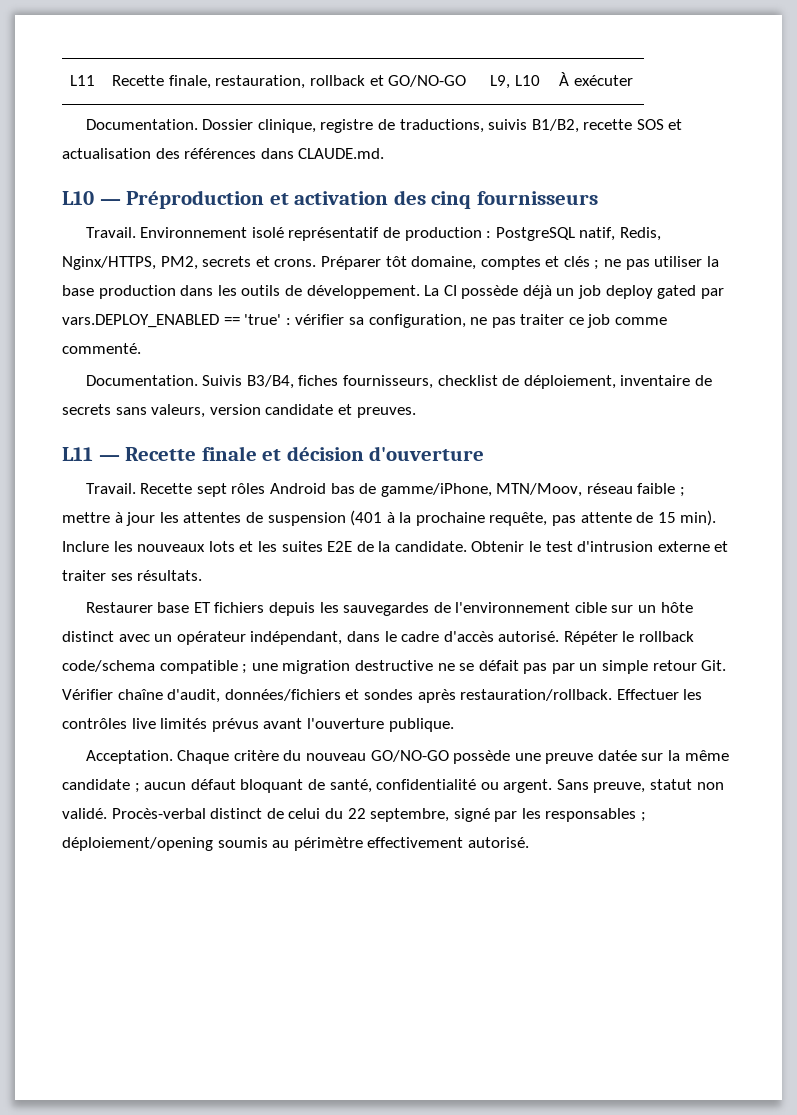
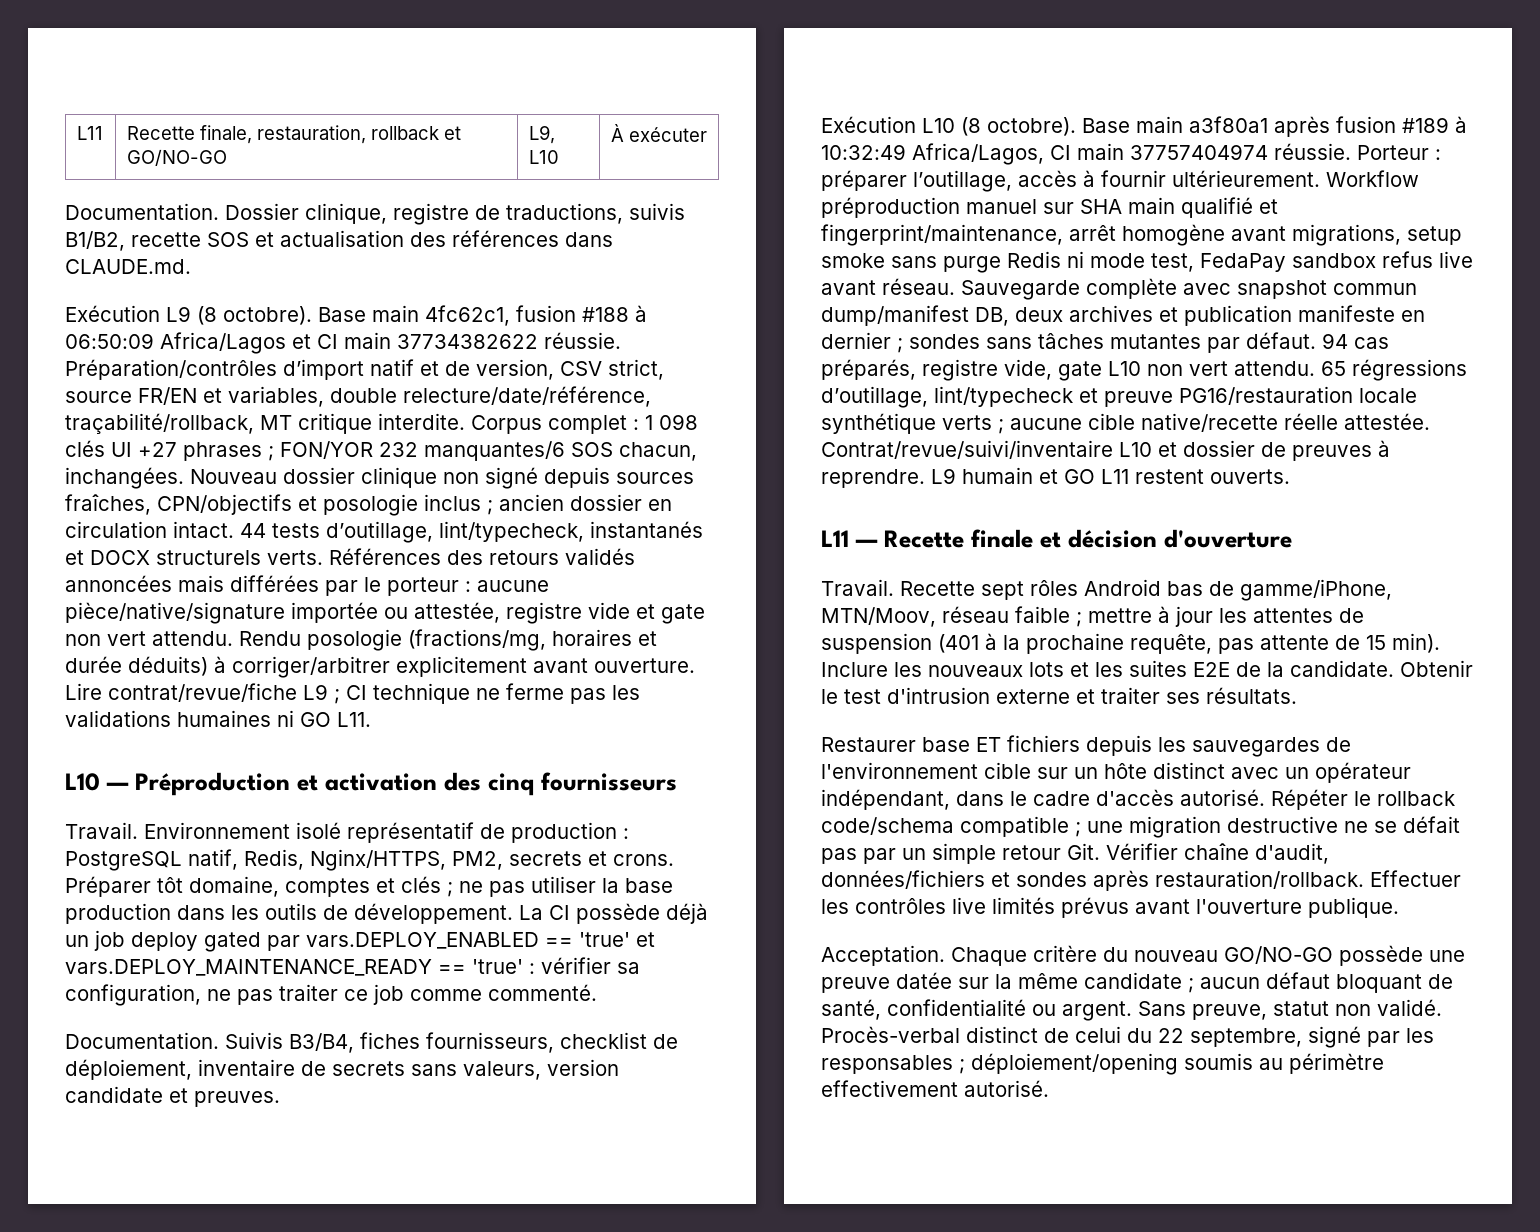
(385, 153) none -> [65,305,647,326] [65,332,621,354] [65,359,664,380] [65,386,651,407] [65,413,698,434] [65,440,697,461] [65,467,694,489] [65,494,672,516] [65,521,703,543] [65,548,635,565] [65,575,549,596] [65,602,705,624] [65,629,657,651] [65,656,695,678] [65,683,640,704] [65,710,371,727] // Exécution L9 (8 octobre). Base main 4fc62c1, fusion #188 à 06:50:09 Africa/Lagos et CI main 37734382622 réussie. Préparation/contrôles d’import natif et de version, CSV strict, source FR/EN et variables, double relecture/date/référence, traçabilité/rollback, MT critique interdite. Corpus complet : 1 098 clés UI +27 phrases ; FON/YOR 232 manquantes/6 SOS chacun, inchangées. Nouveau dossier clinique non signé depuis sources fraîches, CPN/objectifs et posologie inclus ; ancien dossier en circulation intact. 44 tests d’outillage, lint/typecheck, instantanés et DOCX structurels verts. Références des retours validés annoncées mais différées par le porteur : aucune pièce/native/signature importée ou attestée, registre vide et gate non vert attendu. Rendu posologie (fractions/mg, horaires et durée déduits) à corriger/arbitrer explicitement avant ouverture. Lire contrat/revue/fiche L9 ; CI technique ne ferme pas les validations humaines ni GO L11.
(282, 319) none -> [636,932,655,947] [65,959,523,976] et vars.DEPLOY_MAINTENANCE_READY == 'true'
(416, 412) none -> [821,116,1467,137] [821,143,1441,165] [821,170,1419,192] [821,197,1278,218] [821,224,1462,246] [821,251,1473,273] [821,278,1417,300] [821,305,1425,326] [821,332,1389,353] [821,359,1467,381] [821,386,1417,408] [821,413,1430,434] [821,440,1390,461] [821,467,1290,488] // Exécution L10 (8 octobre). Base main a3f80a1 après fusion #189 à 10:32:49 Africa/Lagos, CI main 37757404974 réussie. Porteur : préparer l’outillage, accès à fournir ultérieurement. Workflow préproduction manuel sur SHA main qualifié et fingerprint/maintenance, arrêt homogène avant migrations, setup smoke sans purge Redis ni mode test, FedaPay sandbox refus live avant réseau. Sauvegarde complète avec snapshot commun dump/manifest DB, deux archives et publication manifeste en dernier ; sondes sans tâches mutantes par défaut. 94 cas préparés, registre vide, gate L10 non vert attendu. 65 régressions d’outillage, lint/typecheck et preuve PG16/restauration locale synthétique verts ; aucune cible native/recette réelle attestée. Contrat/revue/suivi/inventaire L10 et dossier de preuves à reprendre. L9 humain et GO L11 restent ouverts.

